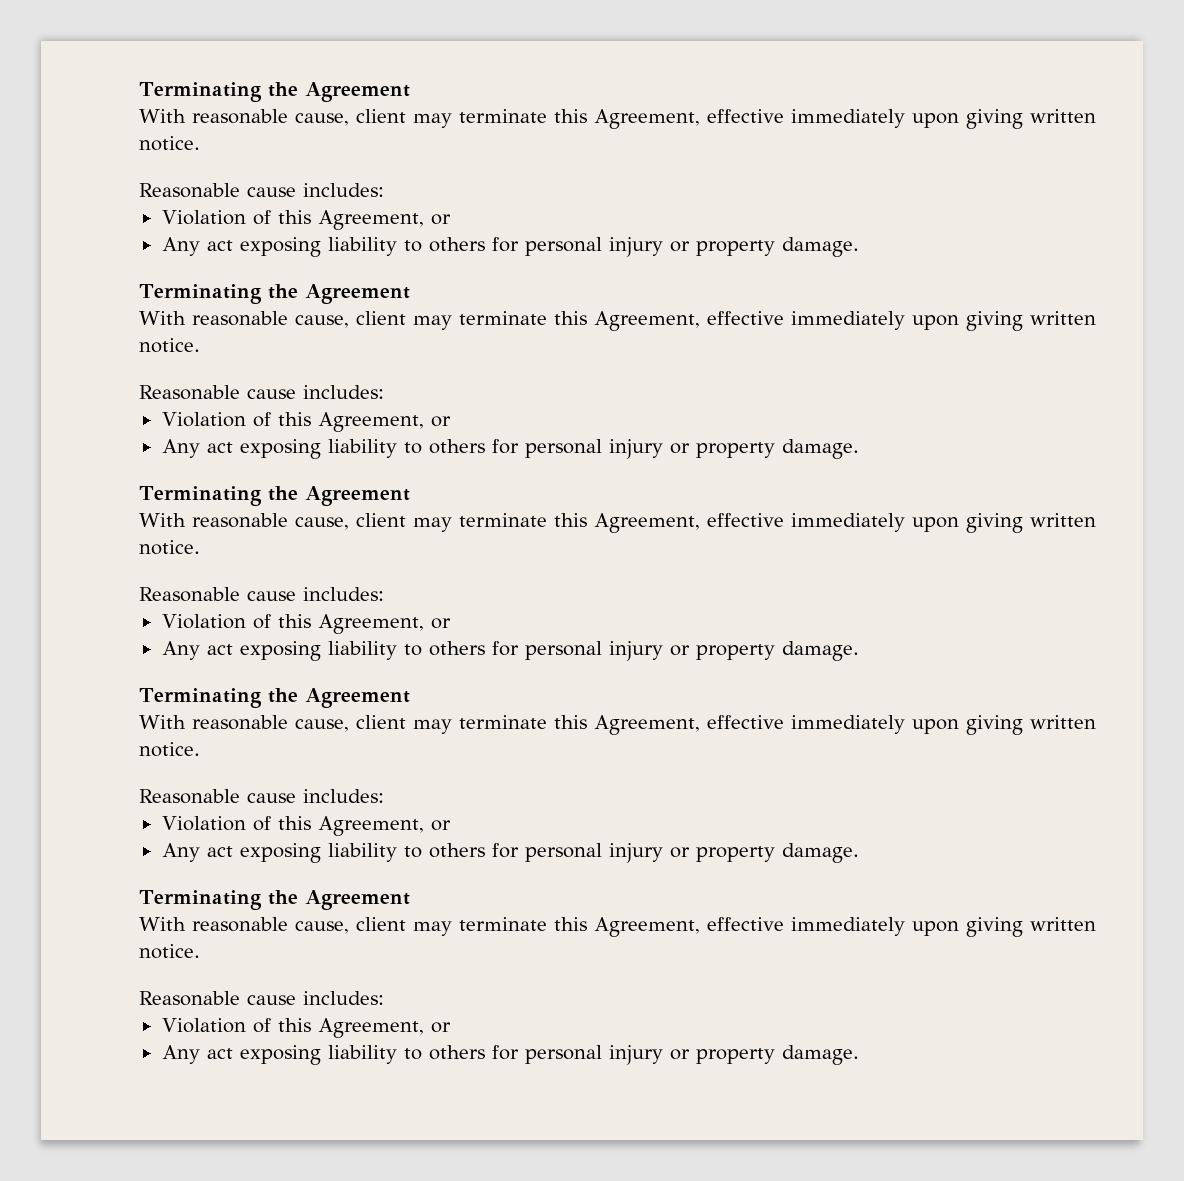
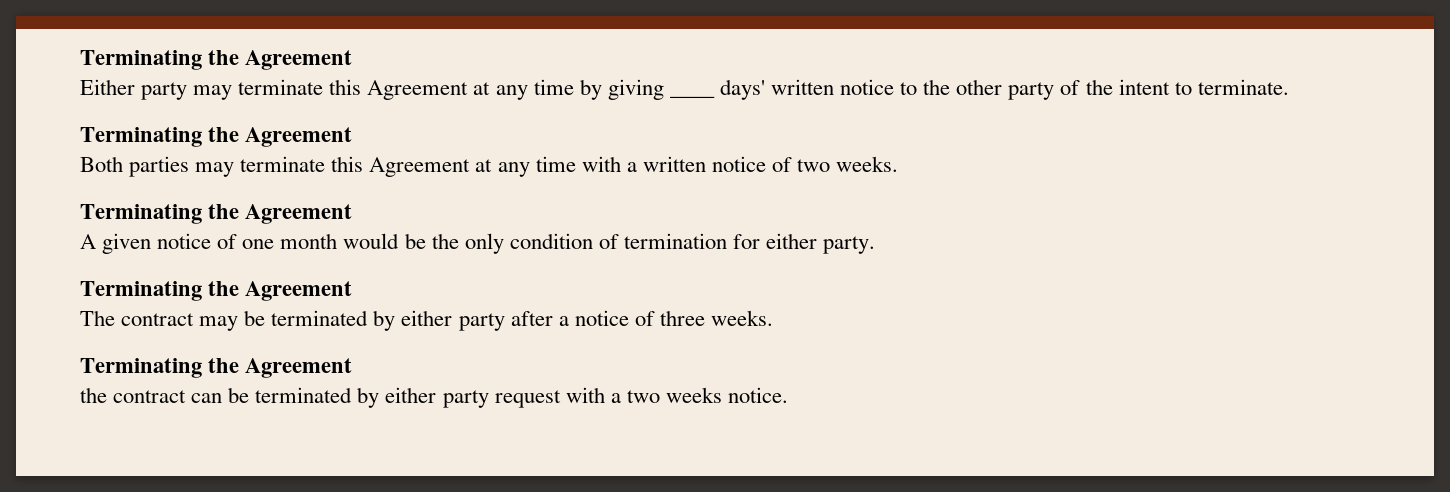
[139,82,410,102] [139,109,1096,129] [139,136,200,151] [139,183,384,198] [161,210,451,230] [161,237,859,257] [139,284,410,304] [139,311,1096,331] [139,338,200,353] [139,385,384,400] [161,412,451,432] [161,439,859,459] [139,486,410,506] [139,513,1096,533] [139,540,200,555] [139,587,384,602] [161,614,451,634] [161,641,859,661] [139,688,410,708] [139,715,1096,735] [139,742,200,757] [139,789,384,804] [161,816,451,836] [161,843,859,863] [139,890,410,910] [139,917,1096,937] [139,944,200,959] [139,991,384,1006] [161,1018,451,1038] [161,1045,859,1065] Terminating the Agreement // With reasonable cause, client may terminate this Agreement, effective immediately upon giving written notice. // Reasonable cause includes: // Violation of this Agreement, or // Any act exposing liability to others for personal injury or property damage. // Terminating the Agreement // With reasonable cause, client may terminate this Agreement, effective immediately upon giving written notice. // Reasonable cause includes: // Violation of this Agreement, or // Any act exposing liability to others for personal injury or property damage. // Terminating the Agreement // With reasonable cause, client may terminate this Agreement, effective immediately upon giving written notice. // Reasonable cause includes: // Violation of this Agreement, or // Any act exposing liability to others for personal injury or property damage. // Terminating the Agreement // With reasonable cause, client may terminate this Agreement, effective immediately upon giving written notice. // Reasonable cause includes: // Violation of this Agreement, or // Any act exposing liability to others for personal injury or property damage. // Terminating the Agreement // With reasonable cause, client may terminate this Agreement, effective immediately upon giving written notice. // Reasonable cause includes: // Violation of this Agreement, or // Any act exposing liability to others for personal injury or property damage. -> [80,50,353,70] [80,79,1289,100] [80,127,353,147] [80,156,899,177] [80,204,353,224] [80,233,876,254] [80,281,353,301] [80,310,773,331] [80,358,353,378] [80,387,788,408] Terminating the Agreement // Either party may terminate this Agreement at any time by giving ____ days' written notice to the other party of the intent to terminate. // Terminating the Agreement // Both parties may terminate this Agreement at any time with a written notice of two weeks. // Terminating the Agreement // A given notice of one month would be the only condition of termination for either party. // Terminating the Agreement // The contract may be terminated by either party after a notice of three weeks. // Terminating the Agreement // the contract can be terminated by either party request with a two weeks notice.

